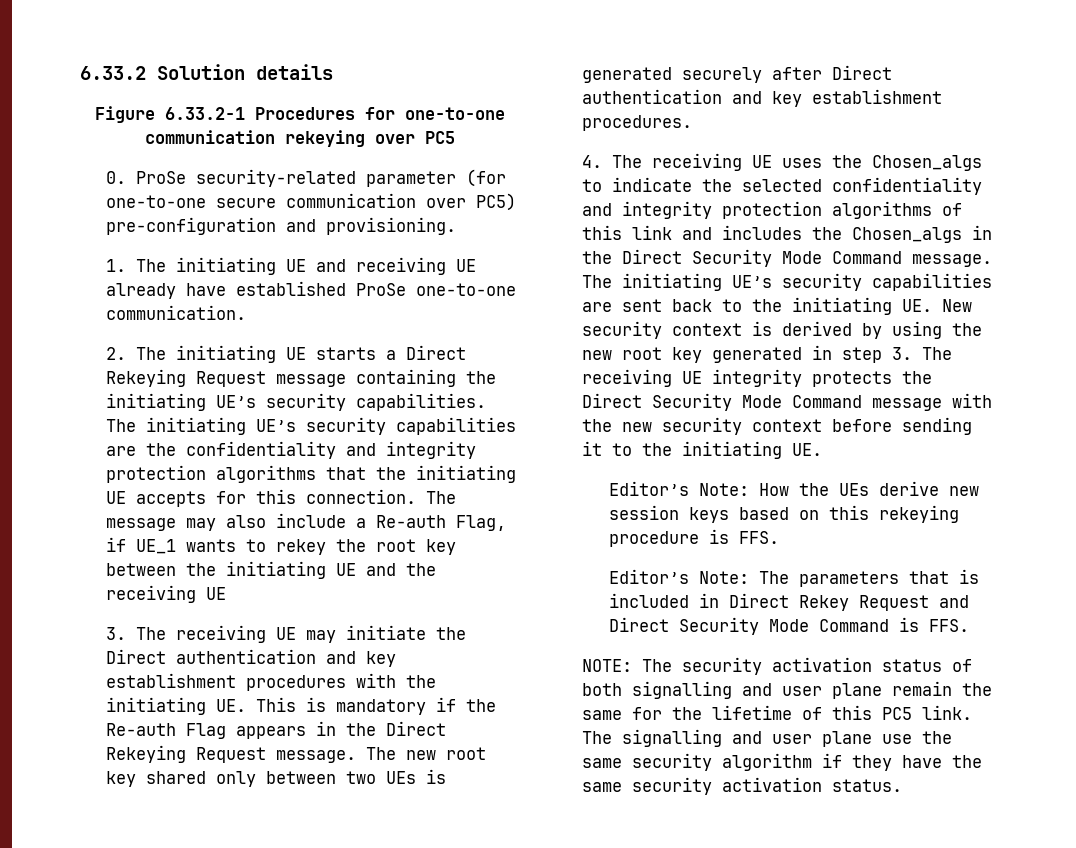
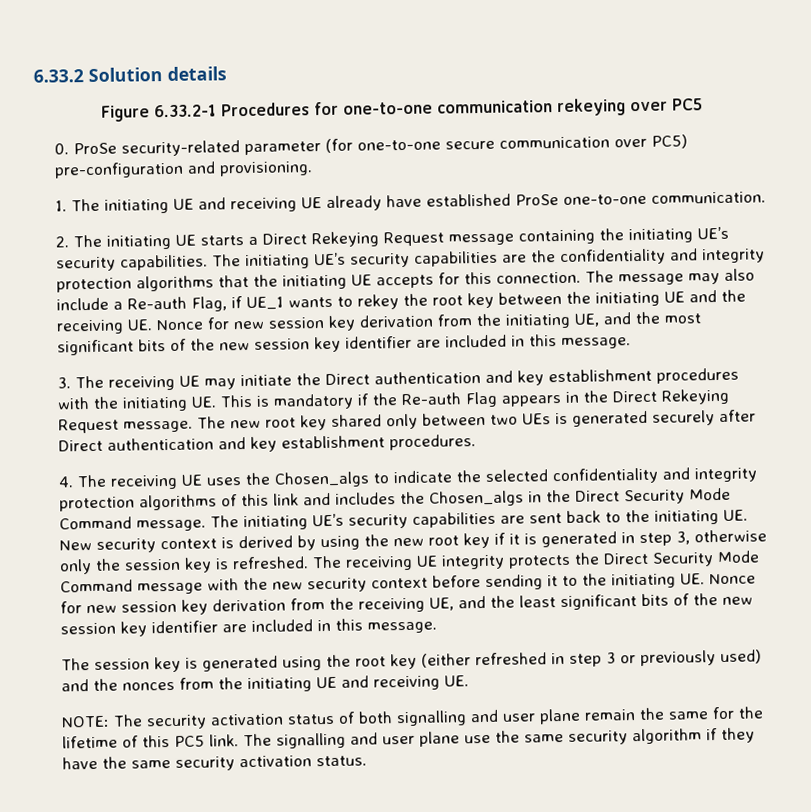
[206,587,227,600] UE -> [127,311,702,331] [57,334,632,356] UE. Nonce for new session key derivation from the initiating UE, and the most significant bits of the new session key identifier are included in this message.
[712,345,913,363] generated in step 3. -> [494,529,768,548] [59,556,310,575] if it is generated in step 3, otherwise only the session key is refreshed.
[608,481,979,496] [608,505,959,523] [608,529,779,547] [608,569,979,587] [608,593,969,611] [608,617,969,635] // Editor’s Note: How the UEs derive new session keys based on this rekeying procedure is FFS. // Editor’s Note: The parameters that is included in Direct Rekey Request and Direct Security Mode Command is FFS. -> [709,573,757,585] [60,593,754,615] [60,618,438,637] [61,649,763,673] [61,675,470,693] Nonce for new session key derivation from the receiving UE, and the least significant bits of the new session key identifier are included in this message. // The session key is generated using the root key (either refreshed in step 3 or previously used) and the nonces from the initiating UE and receiving UE.

